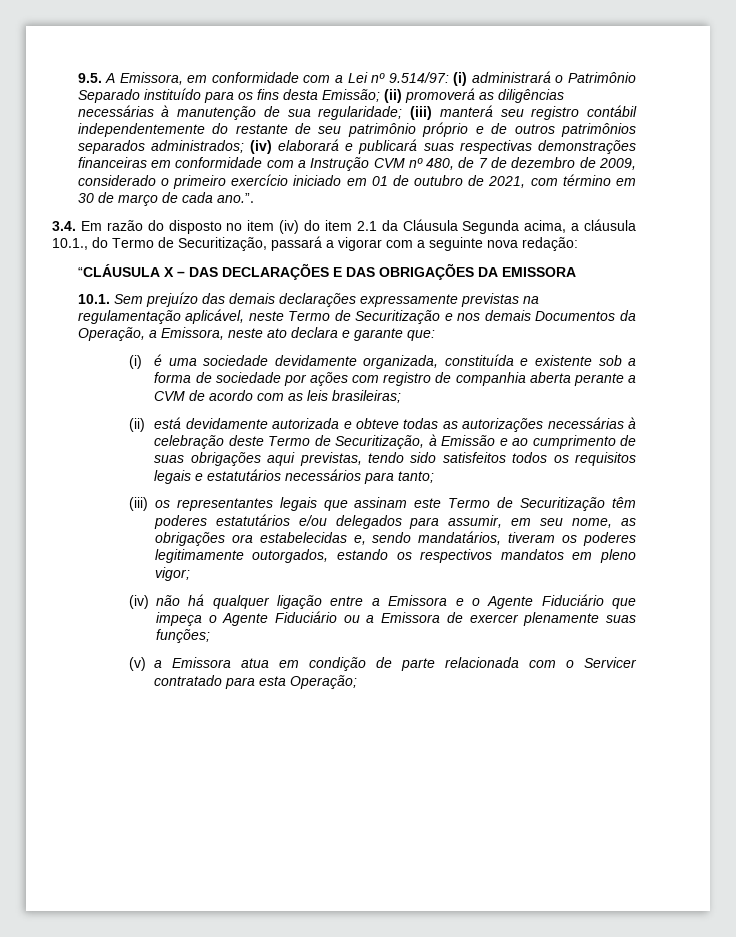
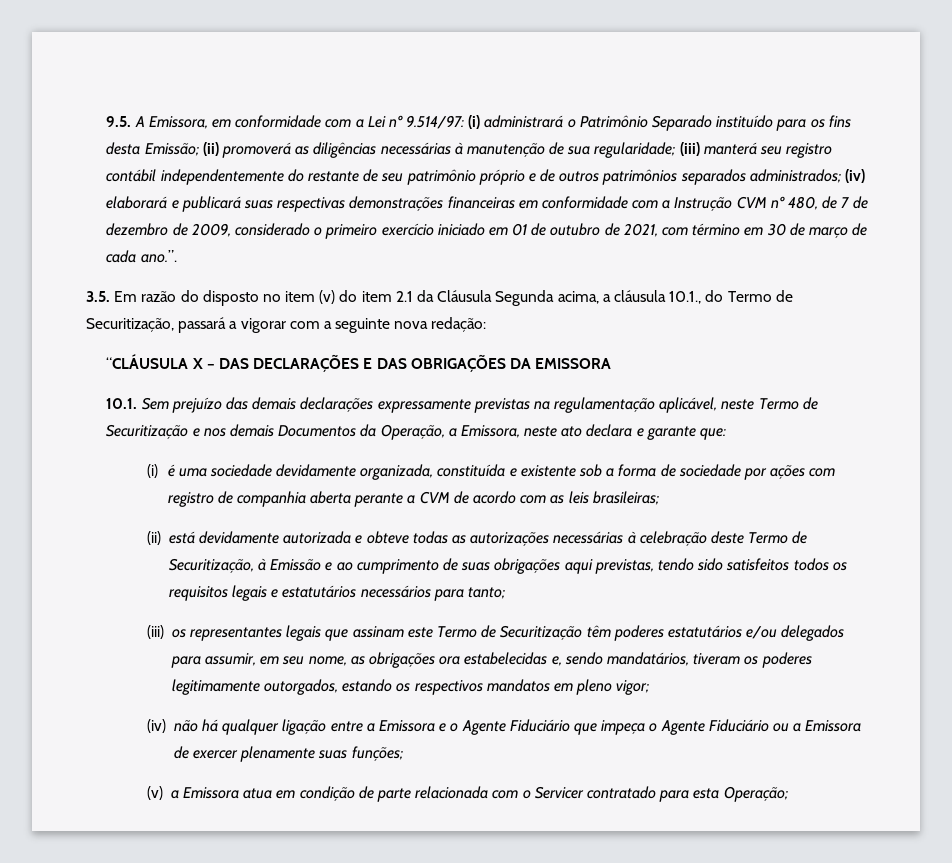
[52,221,76,231] 3.4. -> [86,291,110,302] 3.5.
[279,220,300,234] (iv) -> [319,290,336,304] (v)

